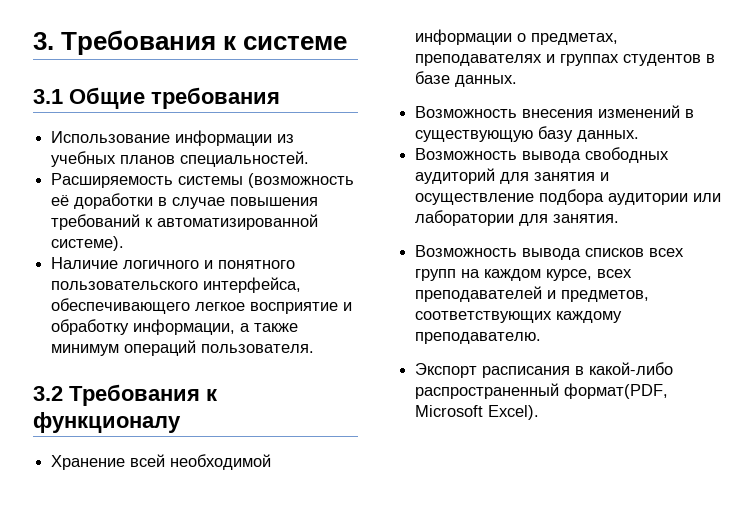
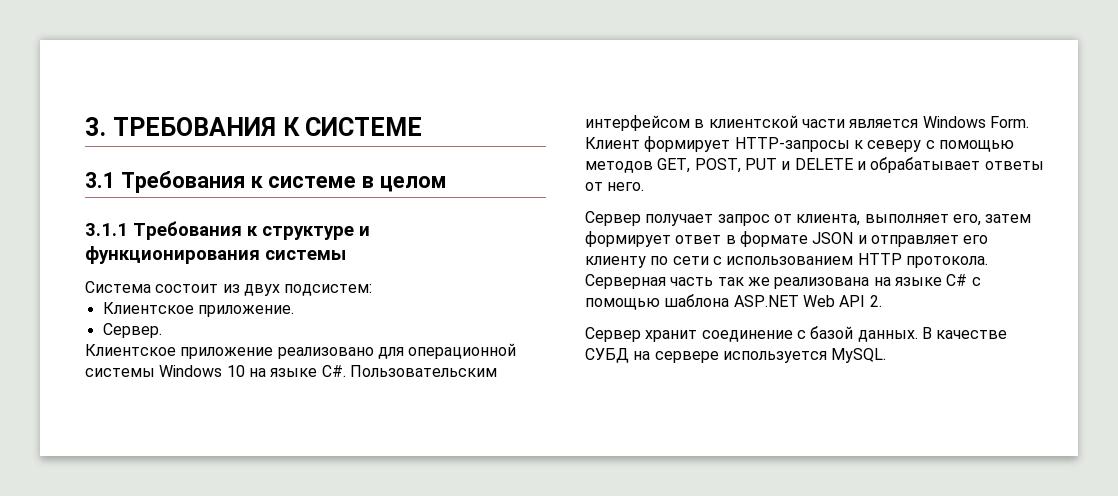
(54, 41) none -> [112,117,423,136] [85,172,115,188] ТРЕБОВАНИЯ К СИСТЕМЕ // 3.1
[33,87,280,109] [51,130,295,146] [51,151,310,167] [51,173,355,188] [51,193,319,209] [51,214,319,230] [51,236,125,251] [51,257,296,269] [51,277,302,293] [51,298,353,314] [51,319,299,335] [51,340,315,356] [33,384,218,406] [33,412,181,433] [51,454,272,470] [415,29,619,45] [415,54,716,66] [415,71,518,87] [415,105,695,118] [415,126,640,142] [415,147,670,163] [415,168,610,184] [415,189,722,205] [415,210,620,226] [415,245,685,260] [415,269,633,281] [415,286,650,302] [415,311,623,323] [415,332,542,344] [415,362,674,378] [415,383,669,399] [415,405,540,420] // 3.1 Общие требования // Использование информации из учебных планов специальностей. // Расширяемость системы (возможность её доработки в случае повышения требований к автоматизированной системе). // Наличие логичного и понятного пользовательского интерфейса, обеспечивающего легкое восприятие и обработку информации, а также минимум операций пользователя. // 3.2 Требования к функционалу // Хранение всей необходимой информации о предметах, преподавателях и группах студентов в базе данных. // Возможность внесения изменений в существующую базу данных. // Возможность вывода свободных аудиторий для занятия и осуществление подбора аудитории или лаборатории для занятия. // Возможность вывода списков всех групп на каждом курсе, всех преподавателей и предметов, соответствующих каждому преподавателю. // Экспорт расписания в какой-либо распространенный формат(PDF, Microsoft Excel). -> [362,176,448,192] [85,221,370,240] [85,246,346,264] [85,281,373,296] [102,302,294,317] [102,323,162,338] [85,343,517,359] [85,365,497,377] [585,115,1029,131] [585,136,1014,152] [585,157,1044,173] [585,182,645,191] [585,211,1032,226] [585,231,989,247] [585,253,988,268] [585,274,981,289] [585,294,882,310] [585,326,1008,342] [585,348,887,363] в целом // 3.1.1 Требования к структуре и функционирования системы // Система состоит из двух подсистем: // Клиентское приложение. // Сервер. // Клиентское приложение реализовано для операционной системы Windows 10 на языке С#. Пользовательским интерфейсом в клиентской части является Windows Form. Клиент формирует HTTP-запросы к северу c помощью методов GET, POST, PUT и DELETE и обрабатывает ответы от него. // Сервер получает запрос от клиента, выполняет его, затем формирует ответ в формате JSON и отправляет его клиенту по сети с использованием HTTP протокола. Серверная часть так же реализована на языке С# с помощью шаблона ASP.NET Web API 2. // Сервер хранит соединение с базой данных. В качестве СУБД на сервере используется MySQL.

